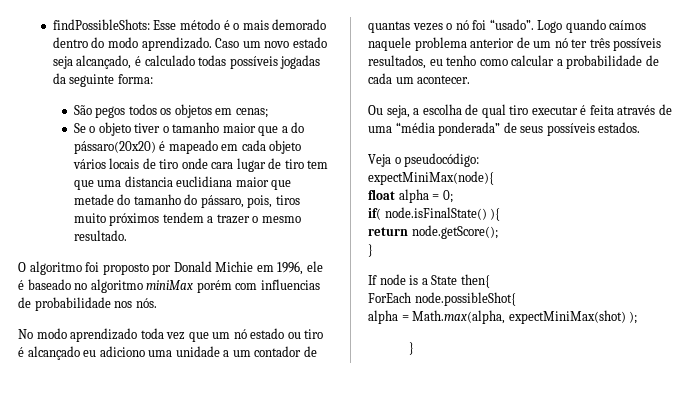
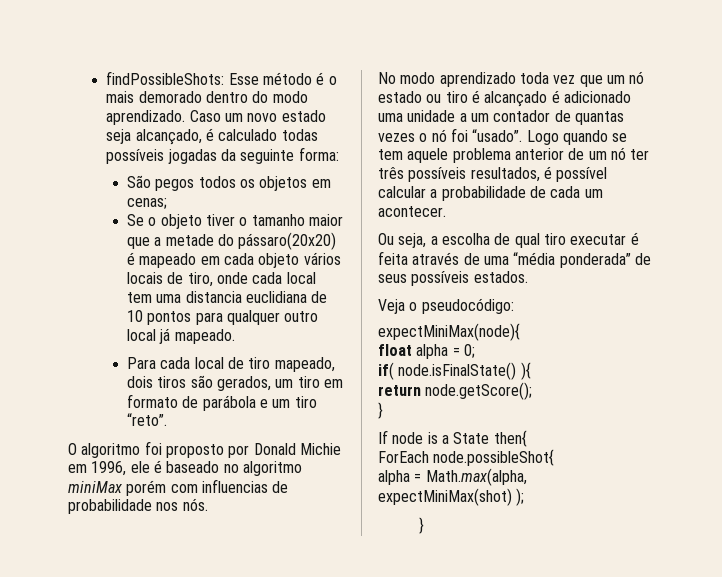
(288, 129) none -> [165,234,214,246] metade
[159,158,329,172] [73,176,292,190] [73,194,300,208] [73,212,301,226] [73,230,127,241] tiro onde cara lugar de tiro tem que uma distancia euclidiana maior que metade do tamanho do pássaro, pois, tiros muito próximos tendem a trazer o mesmo resultado. -> [187,272,316,287] [127,291,328,303] [127,310,319,325] [127,328,235,344] [127,357,335,372] [127,375,344,391] [127,394,317,411] [127,413,168,426] tiro, onde cada local tem uma distancia euclidiana de 10 pontos para qualquer outro local já mapeado. // Para cada local de tiro mapeado, dois tiros são gerados, um tiro em formato de parábola e um tiro “reto”.
[83,346,145,357] eu adiciono -> [551,90,631,103] é adicionado
[609,20,647,30] [368,37,411,51] caímos naquele -> [612,133,628,142] [378,148,449,163] se tem aquele
[429,55,508,66] eu tenho como -> [543,166,608,182] é possível

